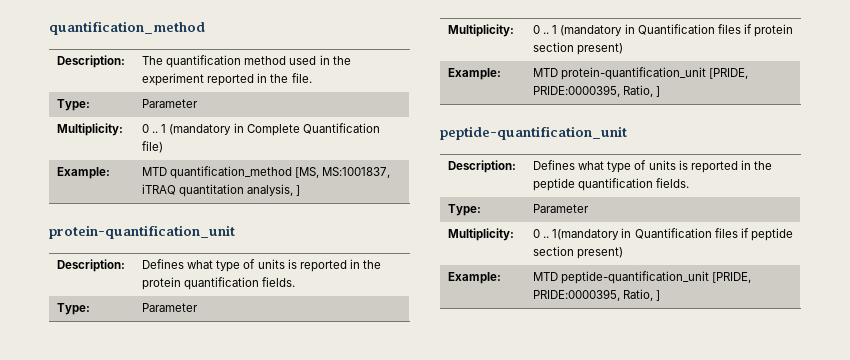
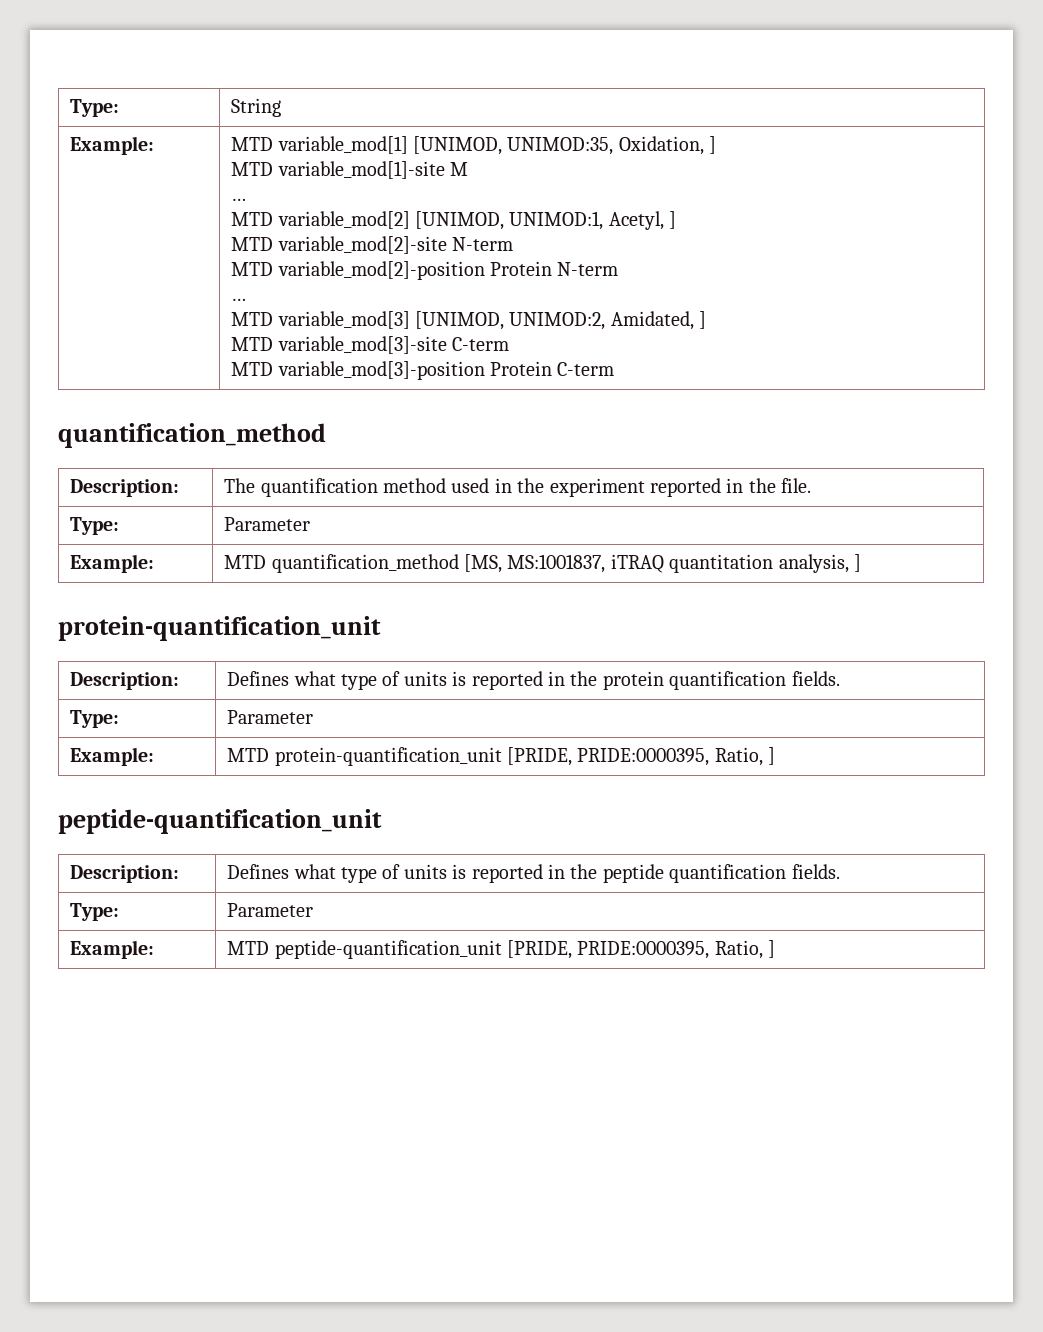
(49, 28) none -> [70,99,120,117] [231,98,282,117] [70,136,155,155] [231,136,717,155] [231,161,469,179] [231,198,247,201] [231,211,677,230] [231,236,514,254] [231,261,619,280] [231,298,247,301] [231,311,707,330] [231,336,510,354] [231,361,615,380] Type: | String // Example: | MTD variable_mod[1] [UNIMOD, UNIMOD:35, Oxidation, ] // MTD variable_mod[1]-site M // … // MTD variable_mod[2] [UNIMOD, UNIMOD:1, Acetyl, ] // MTD variable_mod[2]-site N-term // MTD variable_mod[2]-position Protein N-term // … // MTD variable_mod[3] [UNIMOD, UNIMOD:2, Amidated, ] // MTD variable_mod[3]-site C-term // MTD variable_mod[3]-position Protein C-term //
[57,123,124,136] [142,123,380,136] [142,141,164,153] // Multiplicity: | 0 .. 1 (mandatory in Complete Quantification file) -> (311, 524) none
[448,24,515,37] [533,24,793,37] [533,42,624,55] // Multiplicity: | 0 .. 1 (mandatory in Quantification files if protein section present) -> (314, 717) none
[448,228,515,241] [533,228,793,241] [533,246,624,259] // Multiplicity: | 0 .. 1(mandatory in Quantification files if peptide section present) -> (314, 910) none

